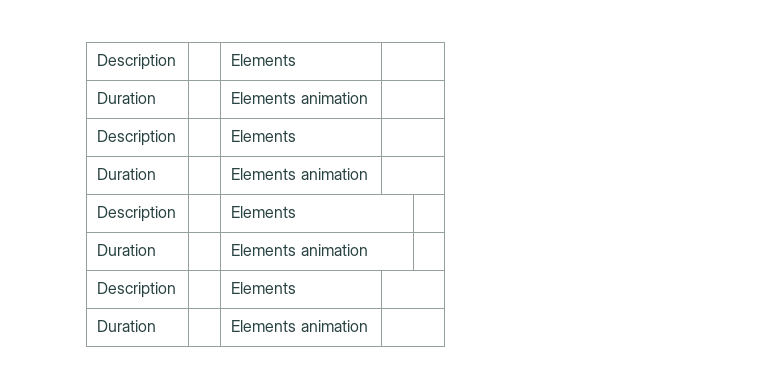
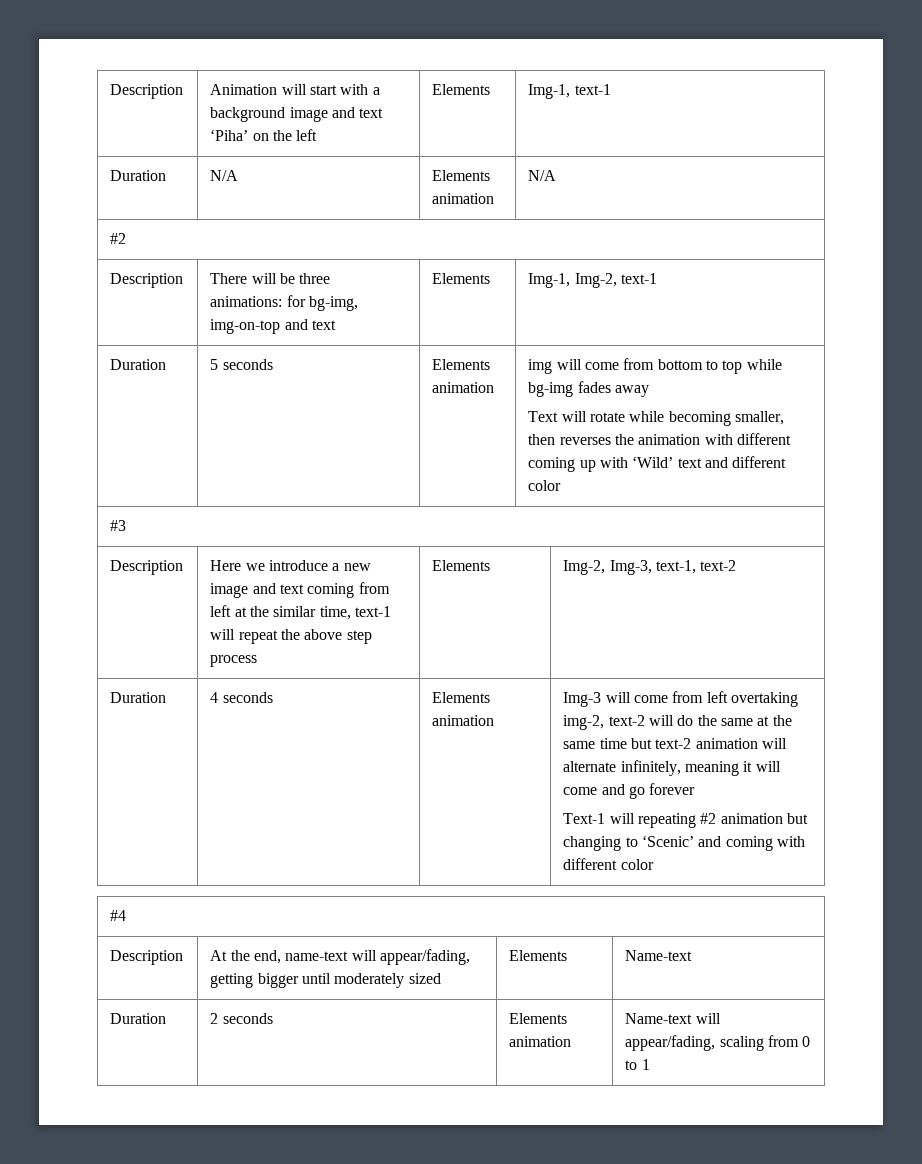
[97,54,177,70] [231,54,297,66] [97,92,157,104] [231,92,368,104] [97,130,177,146] [231,130,297,142] [97,168,157,180] [231,168,368,180] [97,206,177,222] [231,206,297,218] [97,244,157,256] [231,244,368,256] [97,282,177,298] [231,282,297,294] [97,320,157,332] [231,320,368,332] Description | | Elements | // Duration | | Elements animation | // Description | | Elements | // Duration | | Elements animation | // Description | | Elements | // Duration | | Elements animation | // Description | | Elements | // Duration | | Elements animation | -> [110,84,184,99] [210,84,380,95] [210,107,384,122] [210,129,318,141] [432,84,491,95] [528,84,611,99] [110,170,167,181] [210,170,239,181] [432,170,491,181] [432,193,495,204] [528,170,557,181] [110,233,127,244] [110,273,184,288] [210,273,331,284] [210,295,359,311] [210,319,337,334] [432,273,491,284] [528,273,658,288] [110,359,167,370] [210,359,273,370] [432,359,491,370] [432,382,495,393] [528,358,782,374] [528,381,650,397] [528,411,785,426] [528,433,792,445] [528,456,787,472] [528,480,562,491] [110,520,127,531] [110,560,184,575] [210,560,371,571] [210,582,390,598] [210,605,392,620] [210,629,372,644] [210,655,258,667] [432,560,491,571] [563,560,737,575] [110,692,167,703] [210,692,273,703] [432,692,491,703] [432,715,495,726] [563,691,799,707] [563,715,792,730] [563,738,788,749] [563,760,781,776] [563,783,696,799] [563,813,809,828] [563,835,806,851] [563,858,654,870] [110,910,127,921] [110,950,184,965] [210,949,471,965] [210,973,441,988] [509,950,568,961] [625,950,693,961] [110,1013,167,1024] [210,1013,273,1024] [509,1013,568,1024] [509,1036,572,1047] [625,1013,721,1024] [625,1035,811,1051] [625,1059,650,1070] Description | Animation will start with a background image and text ‘Piha’ on the left | Elements | Img-1, text-1 // Duration | N/A | Elements animation | N/A // #2 // Description | There will be three animations: for bg-img, img-on-top and text | Elements | Img-1, Img-2, text-1 // Duration | 5 seconds | Elements animation | img will come from bottom to top while bg-img fades away // Text will rotate while becoming smaller, then reverses the animation with different coming up with ‘Wild’ text and different color // #3 // Description | Here we introduce a new image and text coming from left at the similar time, text-1 will repeat the above step process | Elements | Img-2, Img-3, text-1, text-2 // Duration | 4 seconds | Elements animation | Img-3 will come from left overtaking img-2, text-2 will do the same at the same time but text-2 animation will alternate infinitely, meaning it will come and go forever // Text-1 will repeating #2 animation but changing to ‘Scenic’ and coming with different color // #4 // Description | At the end, name-text will appear/fading, getting bigger until moderately sized | Elements | Name-text // Duration | 2 seconds | Elements animation | Name-text will appear/fading, scaling from 0 to 1

